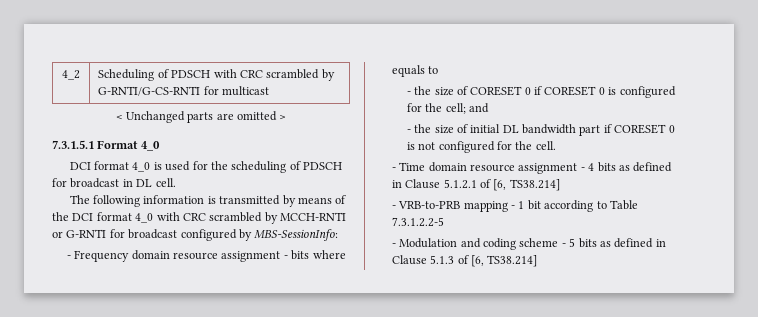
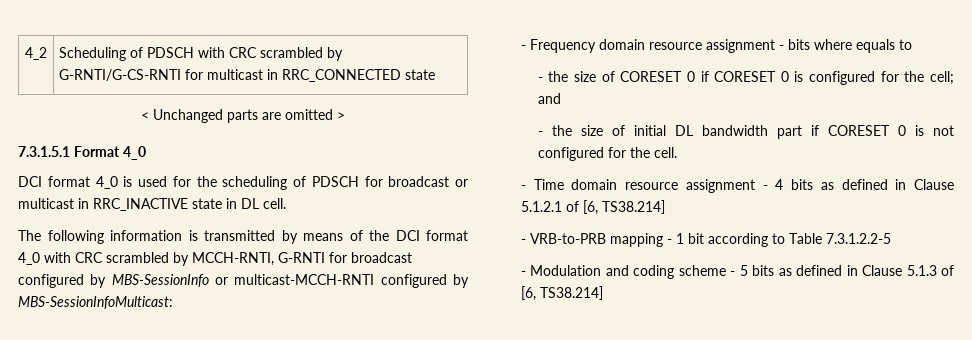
(270, 91) none -> [267,69,436,82] in RRC_CONNECTED state
(120, 183) none -> [455,179,468,187] [18,198,222,211] or multicast in RRC_INACTIVE state
[280,212,346,221] [52,231,63,238] MCCH-RNTI or -> [192,252,274,266] MCCH-RNTI,
[254,229,339,241] MBS-SessionInfo: -> [111,274,469,288] [18,296,173,309] MBS-SessionInfo or multicast-MCCH-RNTI configured by MBS-SessionInfoMulticast:

